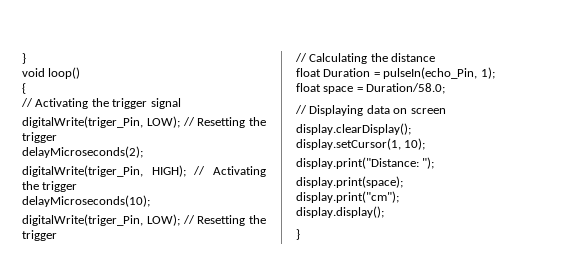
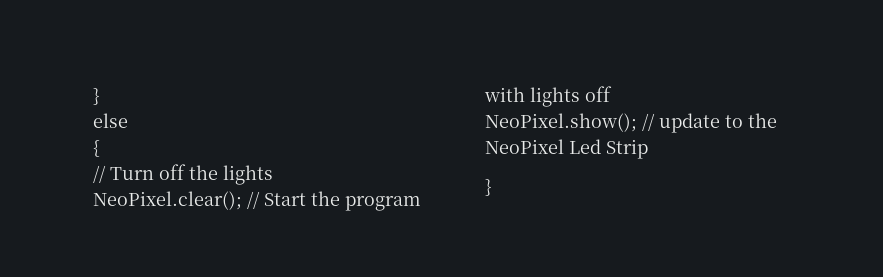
[22,67,81,79] void loop() -> [93,113,128,128] else
[35,98,181,109] [22,116,266,128] [22,132,57,143] [22,146,143,158] [22,165,266,177] [22,181,78,192] [22,195,150,207] [22,214,266,226] [22,230,57,241] [295,53,436,64] [296,67,495,79] [296,83,446,94] [295,105,446,116] [296,123,411,135] [296,138,426,150] [296,157,435,169] [296,176,403,188] [296,191,399,203] [296,206,384,218] Activating the trigger signal // digitalWrite(triger_Pin, LOW); // Resetting the trigger // delayMicroseconds(2); // digitalWrite(triger_Pin, HIGH); // Activating the trigger // delayMicroseconds(10); // digitalWrite(triger_Pin, LOW); // Resetting the trigger // // Calculating the distance // float Duration = pulseIn(echo_Pin, 1); // float space = Duration/58.0; // // Displaying data on screen // display.clearDisplay(); // display.setCursor(1, 10); // display.print("Distance: "); // display.print(space); // display.print("cm"); // display.display(); -> [110,164,273,185] [93,191,421,211] [484,86,612,107] [485,113,777,133] [485,139,648,159] Turn off the lights // NeoPixel.clear(); // Start the program with lights off // NeoPixel.show(); // update to the NeoPixel Led Strip

